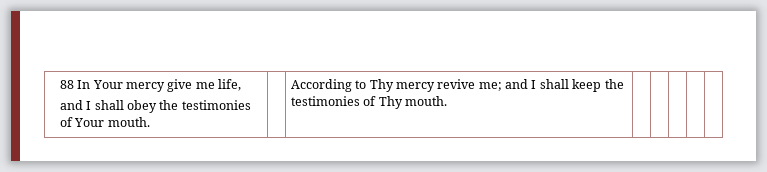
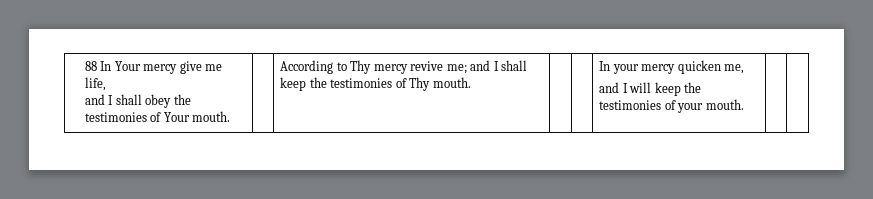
(447, 101) none -> [599,60,745,74] [599,82,702,96] [599,99,744,113] In your mercy quicken me, // and I will keep the testimonies of your mouth.

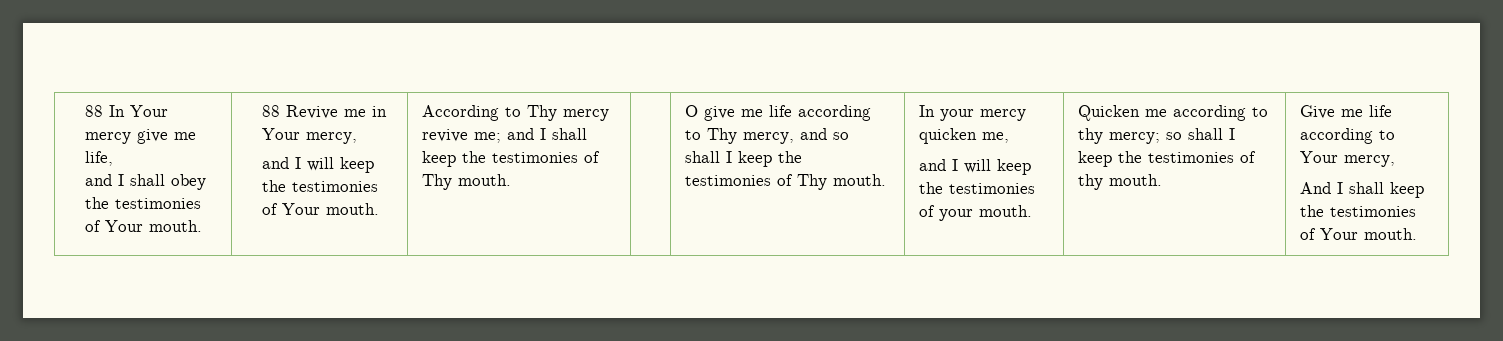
(231, 116) none -> [261,105,387,119] [261,128,357,144] [261,157,374,173] [261,180,378,192] [261,203,379,215] 88 Revive me in Your mercy, // and I will keep the testimonies of Your mouth.
(471, 82) none -> [685,105,872,121] [685,128,850,144] [685,151,803,167] [685,174,887,190] O give me life according to Thy mercy, and so shall I keep the testimonies of Thy mouth.
(744, 104) | -> [1078,105,1269,121] [1078,128,1236,144] [1078,151,1257,167] [1078,174,1163,190] [1300,105,1393,119] [1300,128,1396,144] [1300,151,1396,167] [1300,182,1425,198] [1300,205,1417,217] [1300,228,1418,240] Quicken me according to thy mercy; so shall I keep the testimonies of thy mouth. | Give me life according to Your mercy, // And I shall keep the testimonies of Your mouth.

